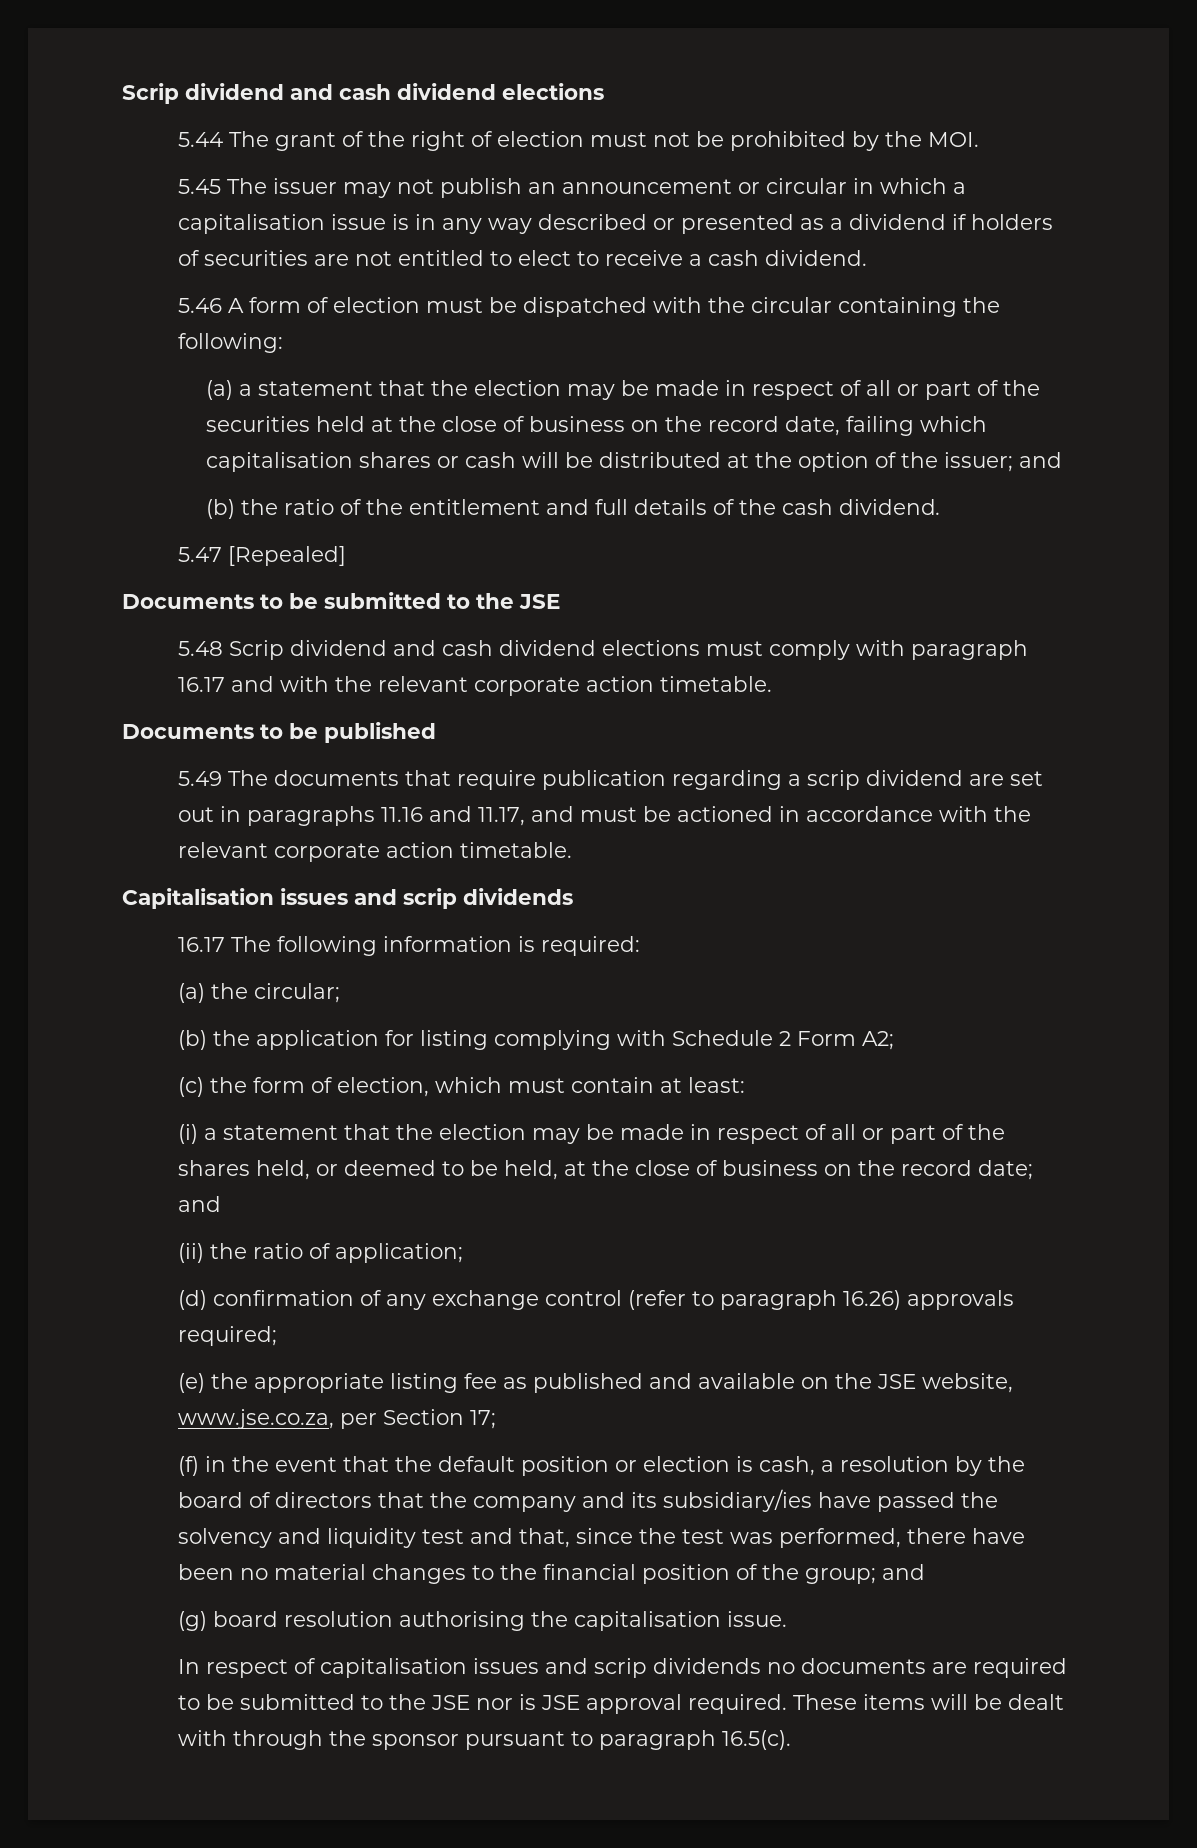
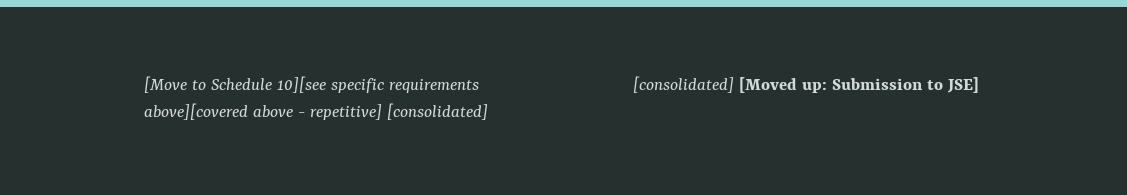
[122,83,604,104] [177,131,979,151] [177,178,966,198] [177,214,1053,234] [177,250,867,266] [177,297,1000,317] [177,333,283,353] [205,380,1040,400] [205,416,987,436] [205,452,1062,472] [205,499,941,519] [177,546,346,566] [122,592,560,609] [177,640,1028,660] [177,676,772,696] [122,722,436,743] [177,770,1043,790] [177,806,1031,826] [177,842,572,862] [122,888,573,909] [177,936,640,956] [177,983,340,1003] [177,1030,894,1050] [177,1077,745,1097] [177,1124,1005,1144] [177,1160,1033,1180] [177,1196,221,1212] [177,1243,463,1263] [177,1290,1014,1310] [177,1326,277,1346] [177,1373,1013,1393] [177,1409,496,1429] [177,1456,1025,1476] [177,1489,998,1512] [177,1528,1025,1548] [177,1564,925,1584] [177,1611,787,1631] [177,1658,1067,1678] [177,1694,1064,1714] [177,1730,791,1750] Scrip dividend and cash dividend elections // 5.44 The grant of the right of election must not be prohibited by the MOI. // 5.45 The issuer may not publish an announcement or circular in which a capitalisation issue is in any way described or presented as a dividend if holders of securities are not entitled to elect to receive a cash dividend. // 5.46 A form of election must be dispatched with the circular containing the following: // (a) a statement that the election may be made in respect of all or part of the securities held at the close of business on the record date, failing which capitalisation shares or cash will be distributed at the option of the issuer; and // (b) the ratio of the entitlement and full details of the cash dividend. // 5.47 [Repealed] // Documents to be submitted to the JSE // 5.48 Scrip dividend and cash dividend elections must comply with paragraph 16.17 and with the relevant corporate action timetable. // Documents to be published // 5.49 The documents that require publication regarding a scrip dividend are set out in paragraphs 11.16 and 11.17, and must be actioned in accordance with the relevant corporate action timetable. // Capitalisation issues and scrip dividends // 16.17 The following information is required: // (a) the circular; // (b) the application for listing complying with Schedule 2 Form A2; // (c) the form of election, which must contain at least: // (i) a statement that the election may be made in respect of all or part of the shares held, or deemed to be held, at the close of business on the record date; and // (ii) the ratio of application; // (d) confirmation of any exchange control (refer to paragraph 16.26) approvals required; // (e) the appropriate listing fee as published and available on the JSE website, www.jse.co.za, per Section 17; // (f) in the event that the default position or election is cash, a resolution by the board of directors that the company and its subsidiary/ies have passed the solvency and liquidity test and that, since the test was performed, there have been no material changes to the financial position of the group; and // (g) board resolution authorising the capitalisation issue. // In respect of capitalisation issues and scrip dividends no documents are required to be submitted to the JSE nor is JSE approval required. These items will be dealt with through the sponsor pursuant to paragraph 16.5(c). -> [144,76,480,93] [144,103,489,120] [633,76,980,93] [Move to Schedule 10][see specific requirements above][covered above - repetitive] [consolidated] [consolidated] [Moved up: Submission to JSE]

